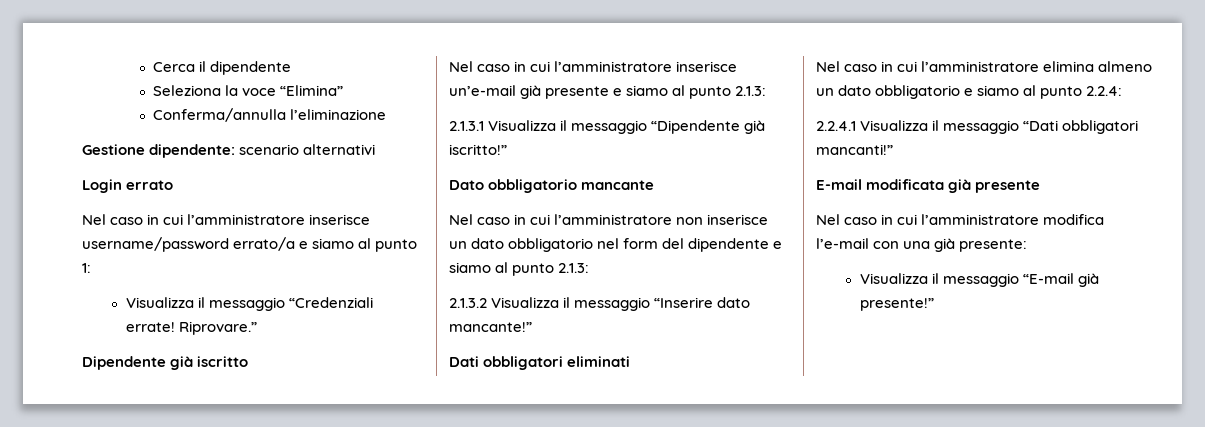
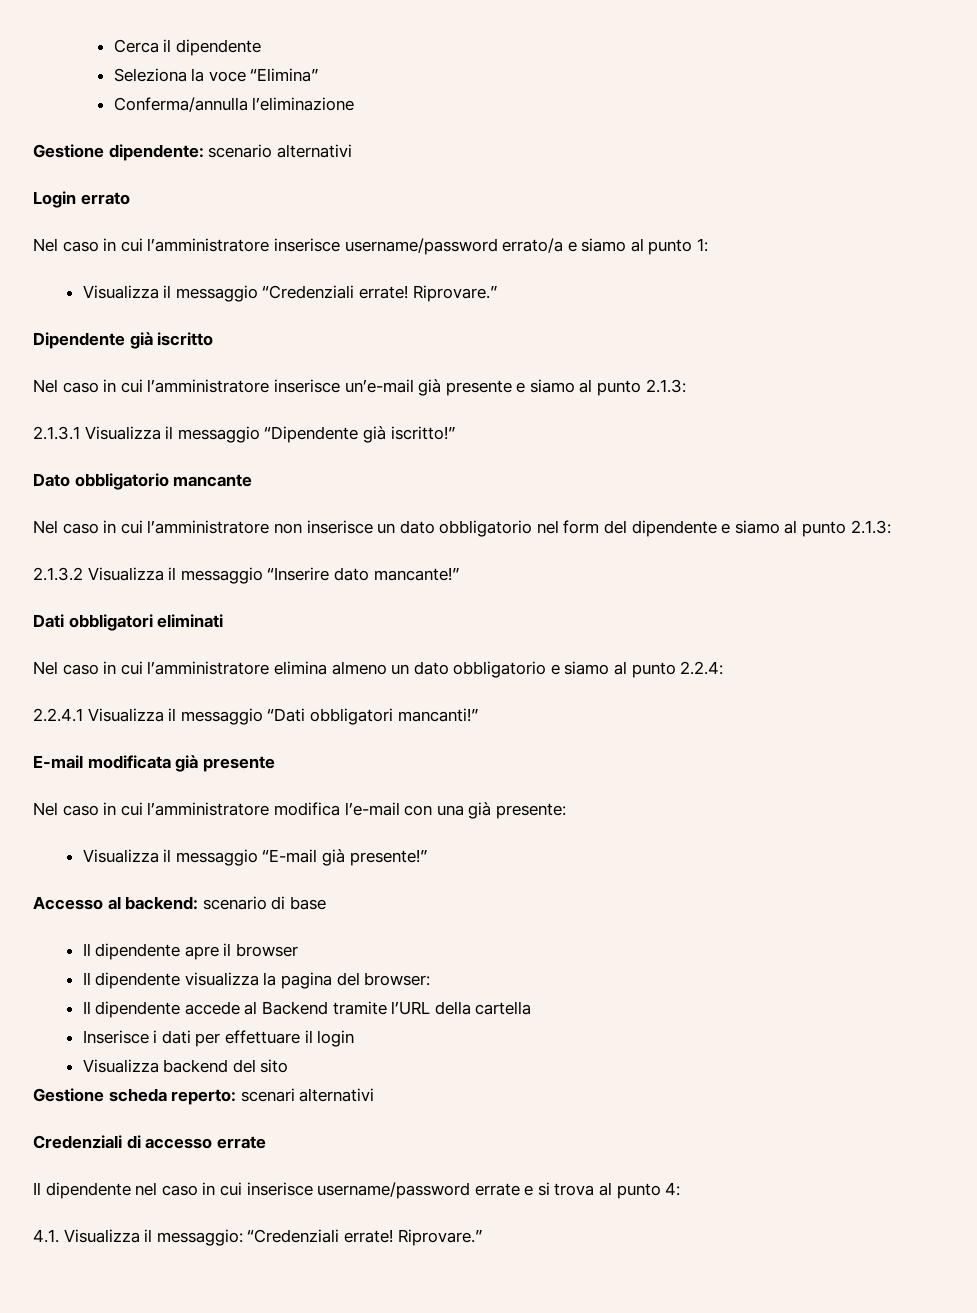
(934, 304) none -> [33,896,326,910] [82,943,299,960] [82,972,431,989] [82,1001,532,1018] [82,1030,355,1047] [82,1059,289,1073] [33,1088,375,1105] [33,1135,266,1149] [33,1182,681,1199] [33,1229,482,1246] // Accesso al backend: scenario di base // Il dipendente apre il browser // Il dipendente visualizza la pagina del browser: // Il dipendente accede al Backend tramite l’URL della cartella // Inserisce i dati per effettuare il login // Visualizza backend del sito // Gestione scheda reperto: scenari alternativi // Credenziali di accesso errate // Il dipendente nel caso in cui inserisce username/password errate e si trova al punto 4: // 4.1. Visualizza il messaggio: “Credenziali errate! Riprovare.”

